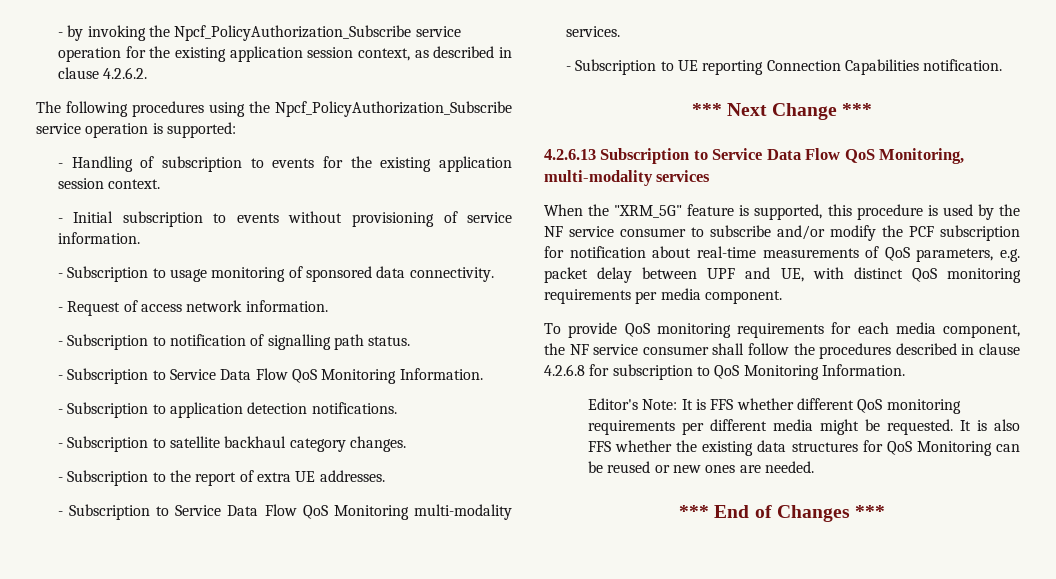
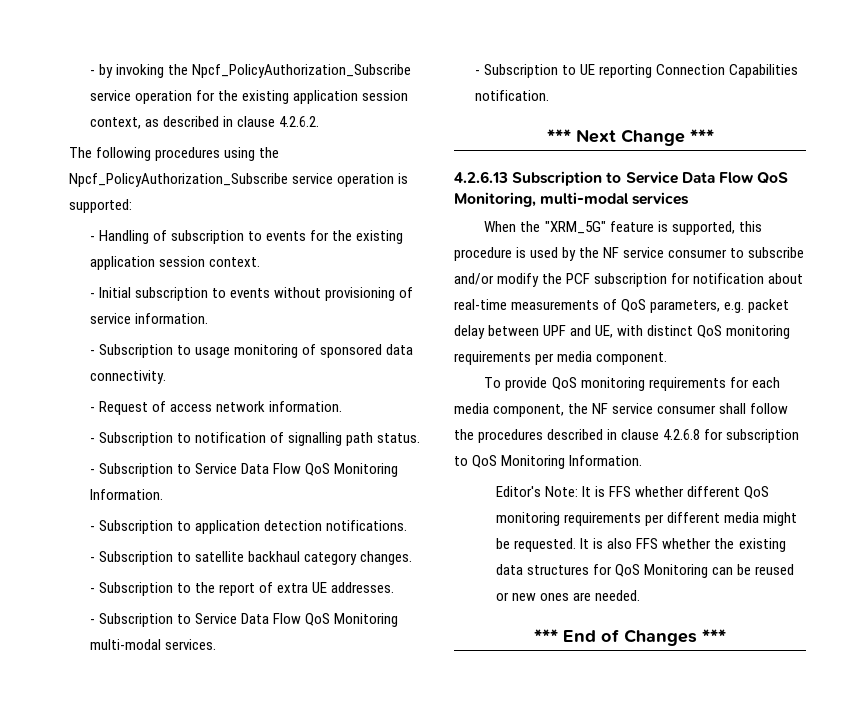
[413,504,512,520] multi-modality -> [90,639,162,650] multi-modal
[544,170,653,186] multi-modality -> [540,192,630,204] multi-modal

